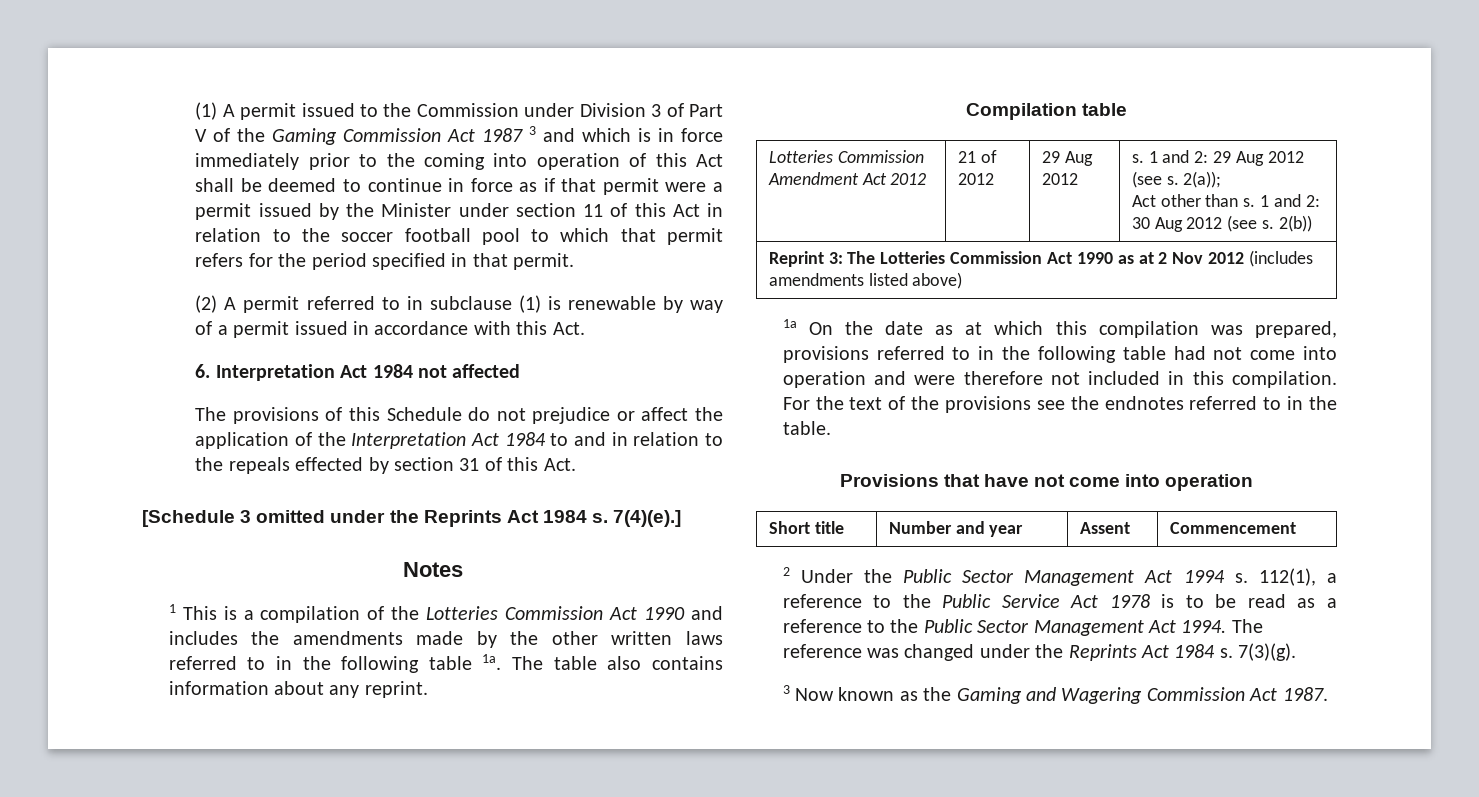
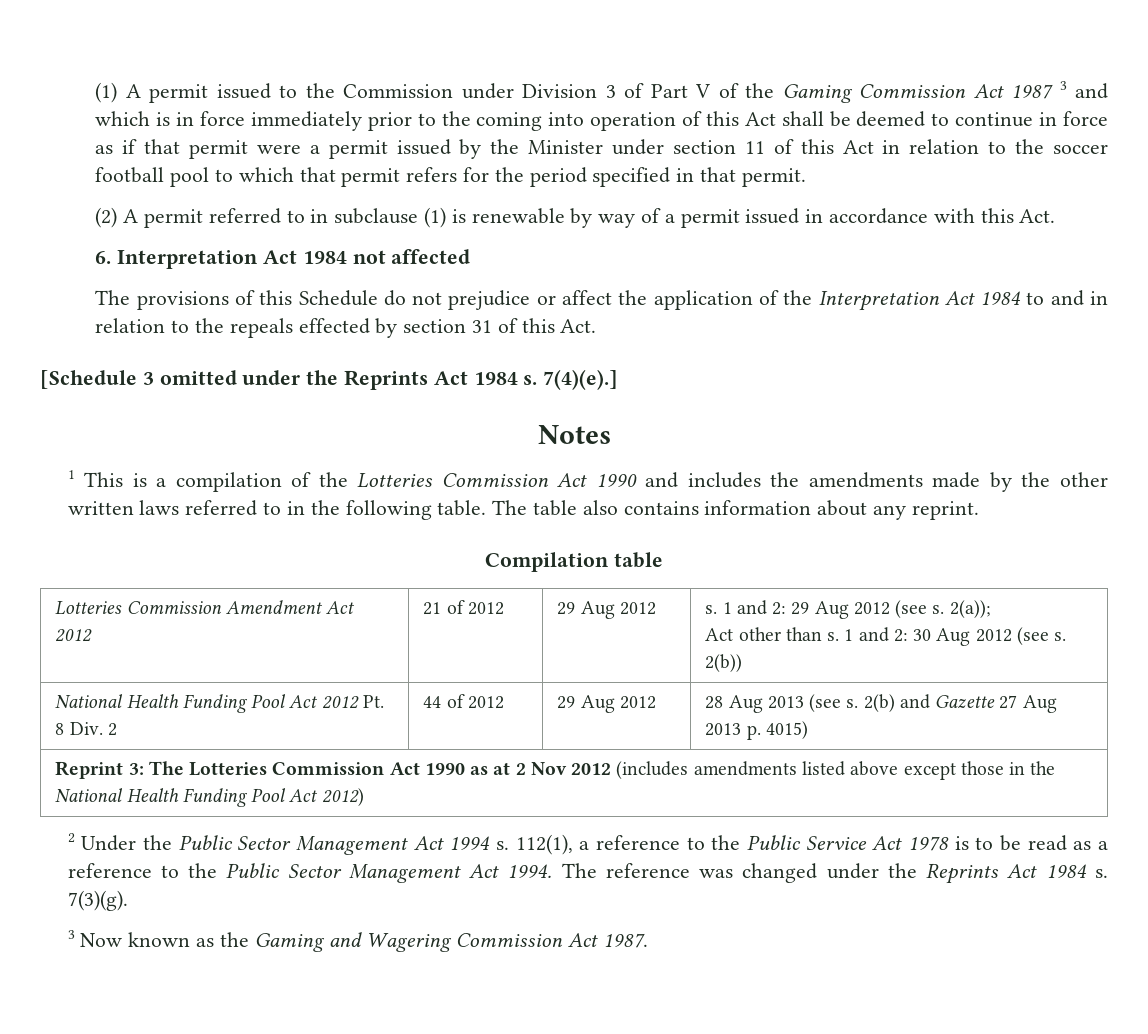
[428,654,502,670] table 1a. -> [437,500,487,516] table.
(1312, 223) none -> [55,694,384,713] [55,722,117,736] [423,694,504,709] [557,695,656,713] [705,694,1057,713] [705,721,808,740] // National Health Funding Pool Act 2012 Pt. 8 Div. 2 | 44 of 2012 | 29 Aug 2012 | 28 Aug 2013 (see s. 2(b) and Gazette 27 Aug 2013 p. 4015)
[912,272,963,289] [782,319,1337,338] [782,346,1337,363] [782,371,1337,388] [782,396,1337,413] [782,421,831,435] [839,474,1254,491] [768,521,844,534] [888,521,1024,537] [1079,522,1130,534] [1169,522,1296,534] above) // 1a On the date as at which this compilation was prepared, provisions referred to in the following table had not come into operation and were therefore not included in this compilation. For the text of the provisions see the endnotes referred to in the table. // Provisions that have not come into operation // Short title | Number and year | Assent | Commencement -> [850,761,1056,780] [55,788,364,807] above except those in the National Health Funding Pool Act 2012)

